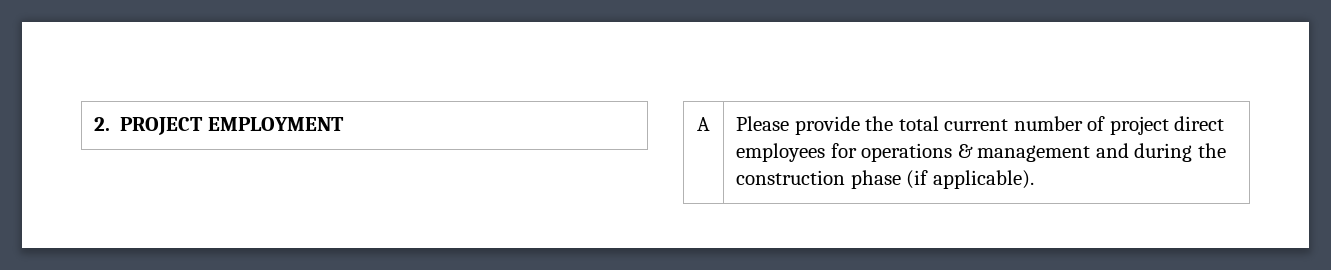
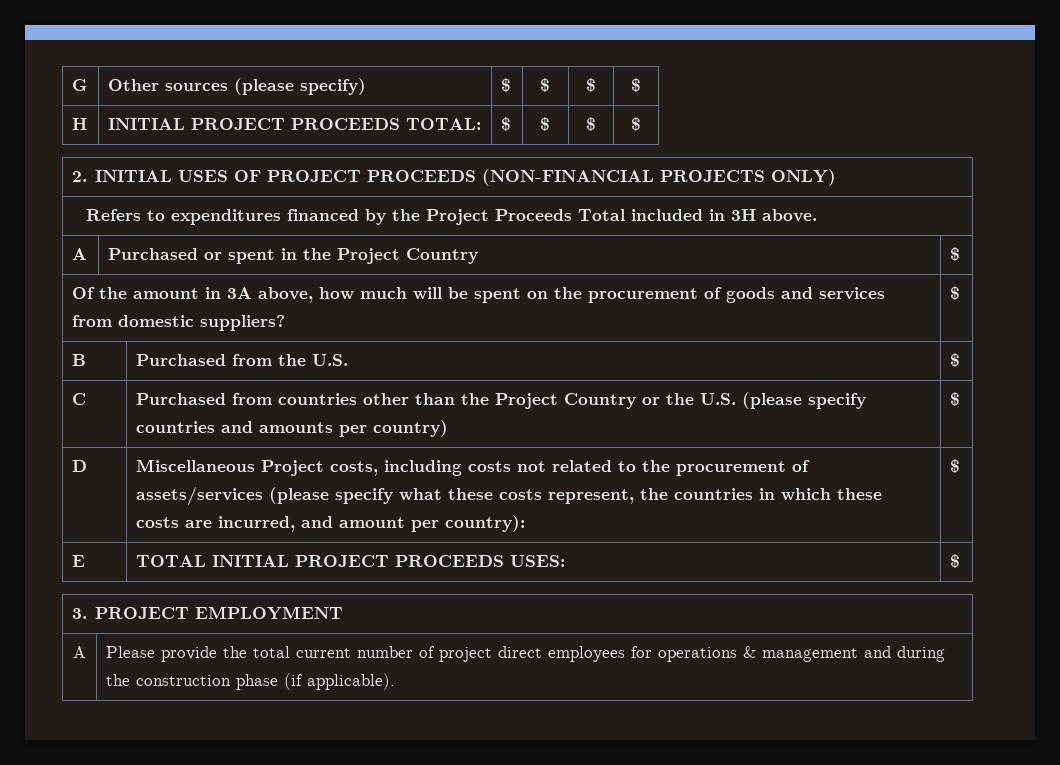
[94,117,111,131] 2. -> [72,79,88,91] [108,78,367,95] [501,78,512,92] [540,78,551,92] [585,78,596,92] [630,78,641,92] [72,118,88,130] [108,118,482,130] [501,117,512,131] [540,117,551,131] [585,117,596,131] [630,117,641,131] [72,169,837,186] [86,209,818,225] [72,248,88,260] [108,248,479,264] [950,247,961,261] [72,287,886,303] [72,315,286,331] [950,286,961,300] [72,354,87,366] [136,354,349,366] [950,353,961,367] [72,393,87,405] [136,392,867,409] [136,420,449,437] [950,392,961,406] [72,460,88,472] [136,459,811,476] [136,487,883,506] [136,515,526,532] [950,459,961,473] [72,555,86,567] [136,555,566,567] [950,554,961,568] [72,608,88,619] G | Other sources (please specify) | $ | $ | $ | $ // H | INITIAL PROJECT PROCEEDS TOTAL: | $ | $ | $ | $ // 2. INITIAL USES OF PROJECT PROCEEDS (NON-FINANCIAL PROJECTS ONLY) // Refers to expenditures financed by the Project Proceeds Total included in 3H above. // A | Purchased or spent in the Project Country | $ // Of the amount in 3A above, how much will be spent on the procurement of goods and services from domestic suppliers? | $ // B | Purchased from the U.S. | $ // C | Purchased from countries other than the Project Country or the U.S. (please specify countries and amounts per country) | $ // D | Miscellaneous Project costs, including costs not related to the procurement of assets/services (please specify what these costs represent, the countries in which these costs are incurred, and amount per country): | $ // E | TOTAL INITIAL PROJECT PROCEEDS USES: | $ // 3.

